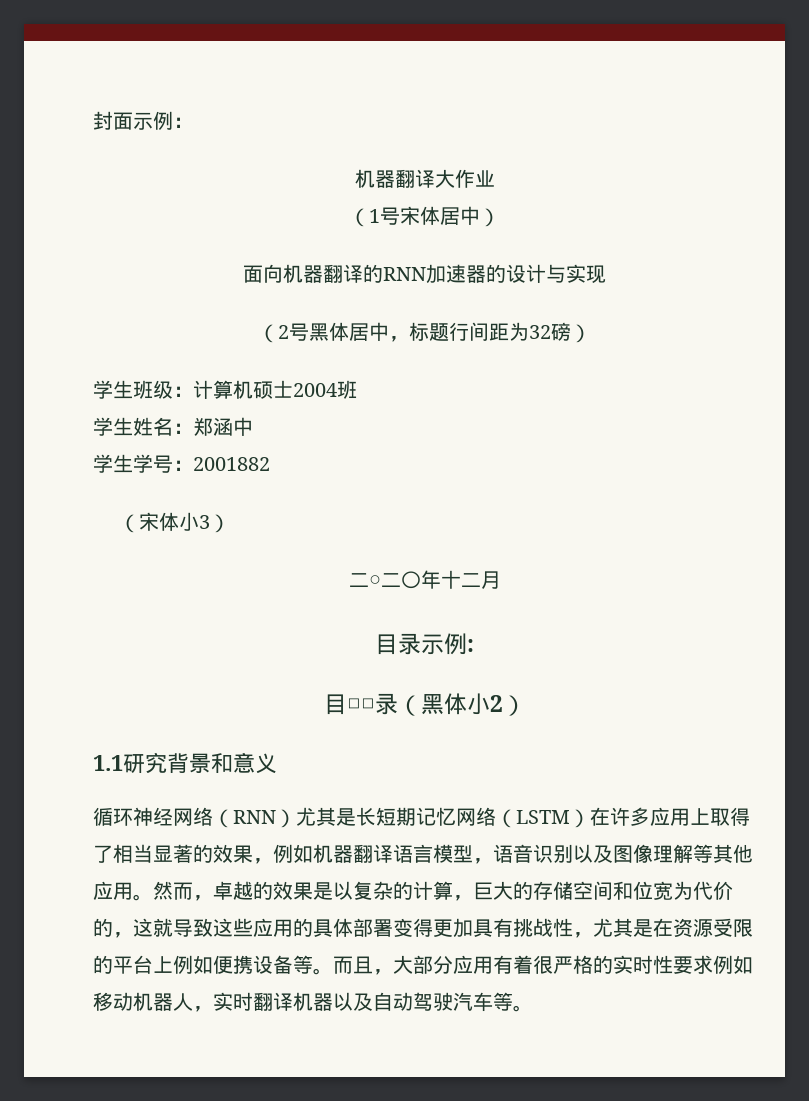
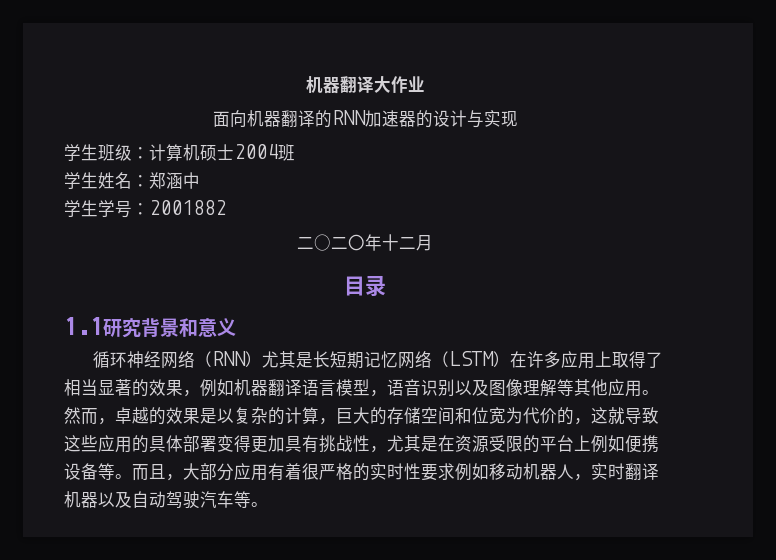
[93,111,193,130] 封面示例： // -> (305, 84) none
[349,206,500,227] // （1号宋体居中） -> (425, 84) none
[258,322,591,343] // （2号黑体居中，标题行间距为32磅） -> (518, 119) none
[119,512,231,533] // （宋体小3） -> (226, 207) none
[421,633,474,655] [323,693,526,716] 示例: // 目□□录（黑体小2） -> (386, 286) none

